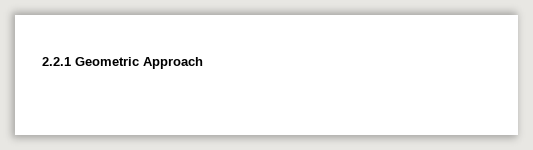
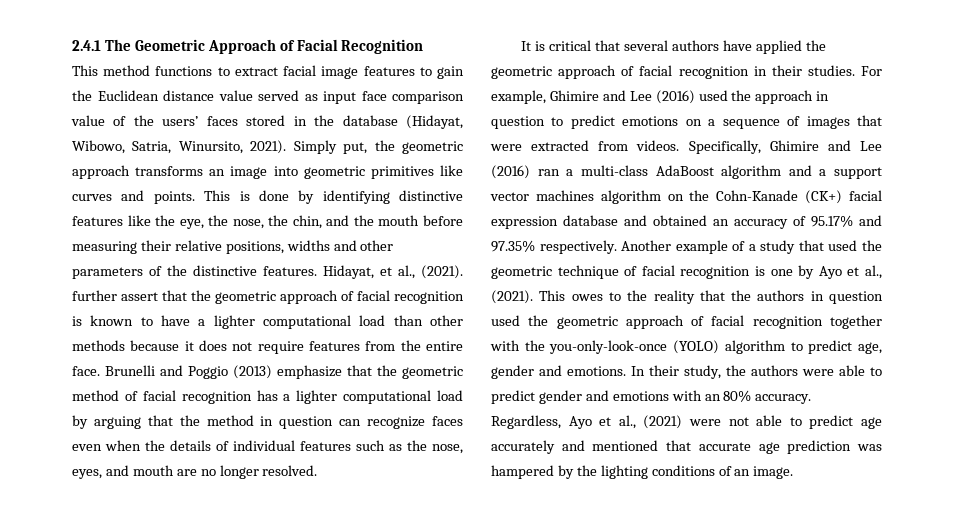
[42,57,203,69] 2.2.1 Geometric Approach -> [72,39,424,54] [72,65,465,79] [72,90,464,104] [71,115,464,129] [72,140,463,154] [72,165,463,179] [72,190,463,204] [72,215,463,229] [72,240,394,254] [72,265,463,279] [72,290,464,304] [72,315,463,329] [72,340,463,354] [72,365,463,379] [72,390,463,404] [72,415,464,429] [72,440,463,454] [72,465,318,479] [521,40,826,54] [491,65,882,79] [491,90,830,104] [491,115,882,129] [490,140,882,154] [491,165,882,179] [490,190,883,204] [491,215,882,229] [491,240,882,254] [491,265,883,279] [491,290,883,304] [491,315,882,329] [490,340,882,354] [491,365,882,379] [491,390,812,404] [491,415,883,429] [491,440,882,454] [491,465,794,479] 2.4.1 The Geometric Approach of Facial Recognition // This method functions to extract facial image features to gain the Euclidean distance value served as input face comparison value of the users’ faces stored in the database (Hidayat, Wibowo, Satria, Winursito, 2021). Simply put, the geometric approach transforms an image into geometric primitives like curves and points. This is done by identifying distinctive features like the eye, the nose, the chin, and the mouth before measuring their relative positions, widths and other parameters of the distinctive features. Hidayat, et al., (2021). further assert that the geometric approach of facial recognition is known to have a lighter computational load than other methods because it does not require features from the entire face. Brunelli and Poggio (2013) emphasize that the geometric method of facial recognition has a lighter computational load by arguing that the method in question can recognize faces even when the details of individual features such as the nose, eyes, and mouth are no longer resolved. // It is critical that several authors have applied the geometric approach of facial recognition in their studies. For example, Ghimire and Lee (2016) used the approach in question to predict emotions on a sequence of images that were extracted from videos. Specifically, Ghimire and Lee (2016) ran a multi-class AdaBoost algorithm and a support vector machines algorithm on the Cohn-Kanade (CK+) facial expression database and obtained an accuracy of 95.17% and 97.35% respectively. Another example of a study that used the geometric technique of facial recognition is one by Ayo et al., (2021). This owes to the reality that the authors in question used the geometric approach of facial recognition together with the you-only-look-once (YOLO) algorithm to predict age, gender and emotions. In their study, the authors were able to predict gender and emotions with an 80% accuracy. Regardless, Ayo et al., (2021) were not able to predict age accurately and mentioned that accurate age prediction was hampered by the lighting conditions of an image.

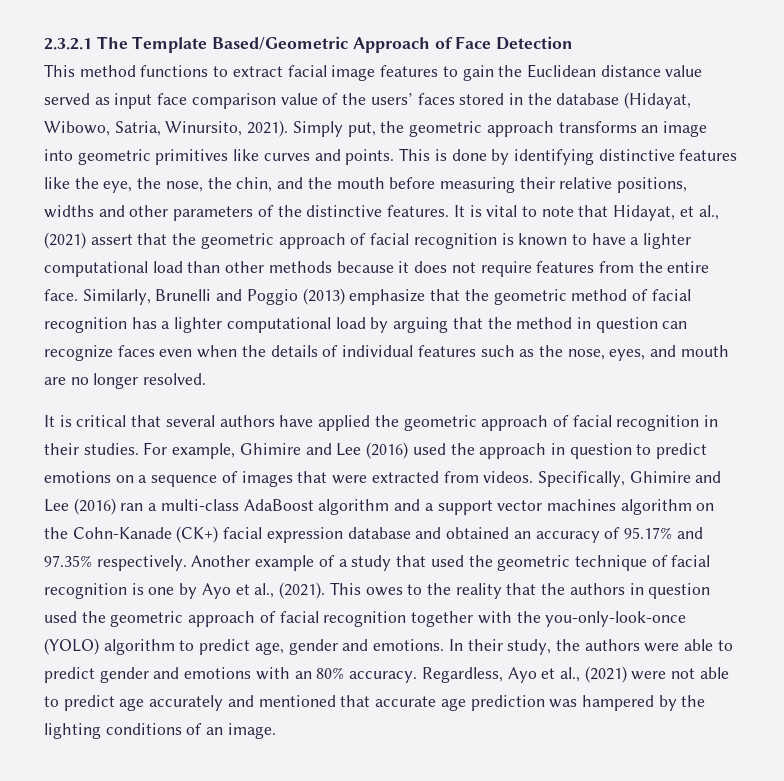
[72,39,424,54] 2.4.1 The Geometric Approach of Facial Recognition -> [44,36,574,53] 2.3.2.1 The Template Based/Geometric Approach of Face Detection
(317, 271) none -> [453,205,609,217] It is vital to note that
[421,265,463,279] [72,290,117,301] (2021). further -> [44,232,86,249] (2021)
(100, 371) none -> [82,289,151,305] Similarly,

